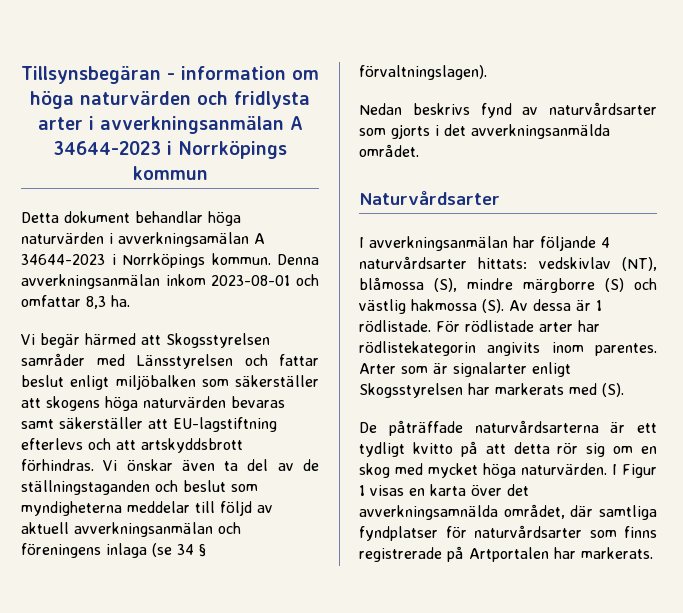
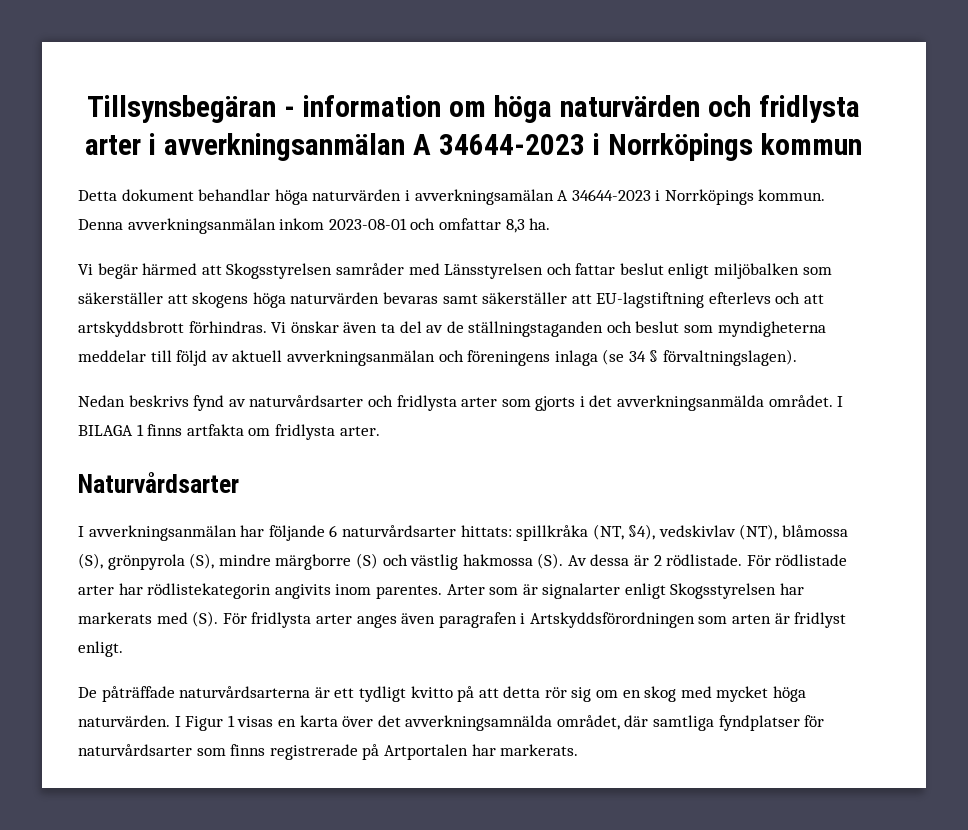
(657, 108) none -> [367,395,498,411] och fridlysta arter
(419, 150) none -> [837,396,844,407] [78,424,380,440] I BILAGA 1 finns artfakta om fridlysta arter.
[601,237,610,248] 4 -> [329,525,338,537] 6
(528, 263) none -> [516,524,656,541] spillkråka (NT, §4),
(457, 285) none -> [107,553,215,570] grönpyrola (S),
[596,300,602,311] 1 -> [653,555,662,566] 2
(624, 390) none -> [222,612,847,628] [78,641,123,657] För fridlysta arter anges även paragrafen i Artskyddsförordningen som arten är fridlyst enligt.

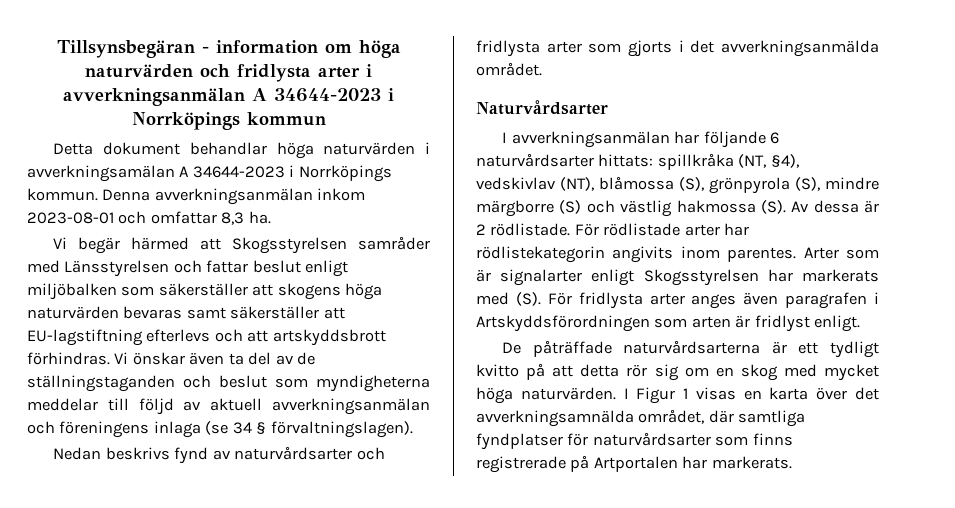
[837,396,844,407] [78,424,380,440] I BILAGA 1 finns artfakta om fridlysta arter. -> (542, 69) none

